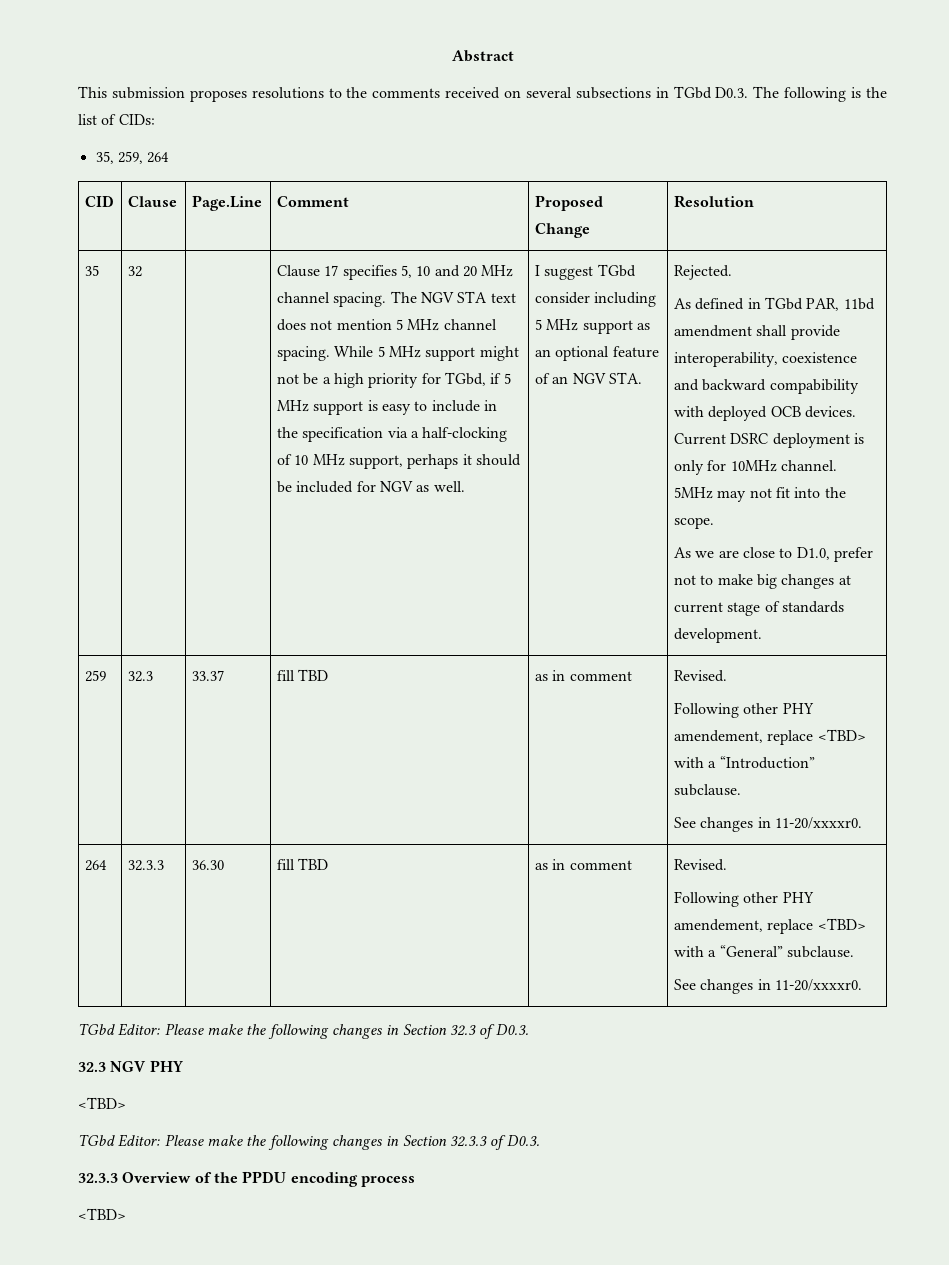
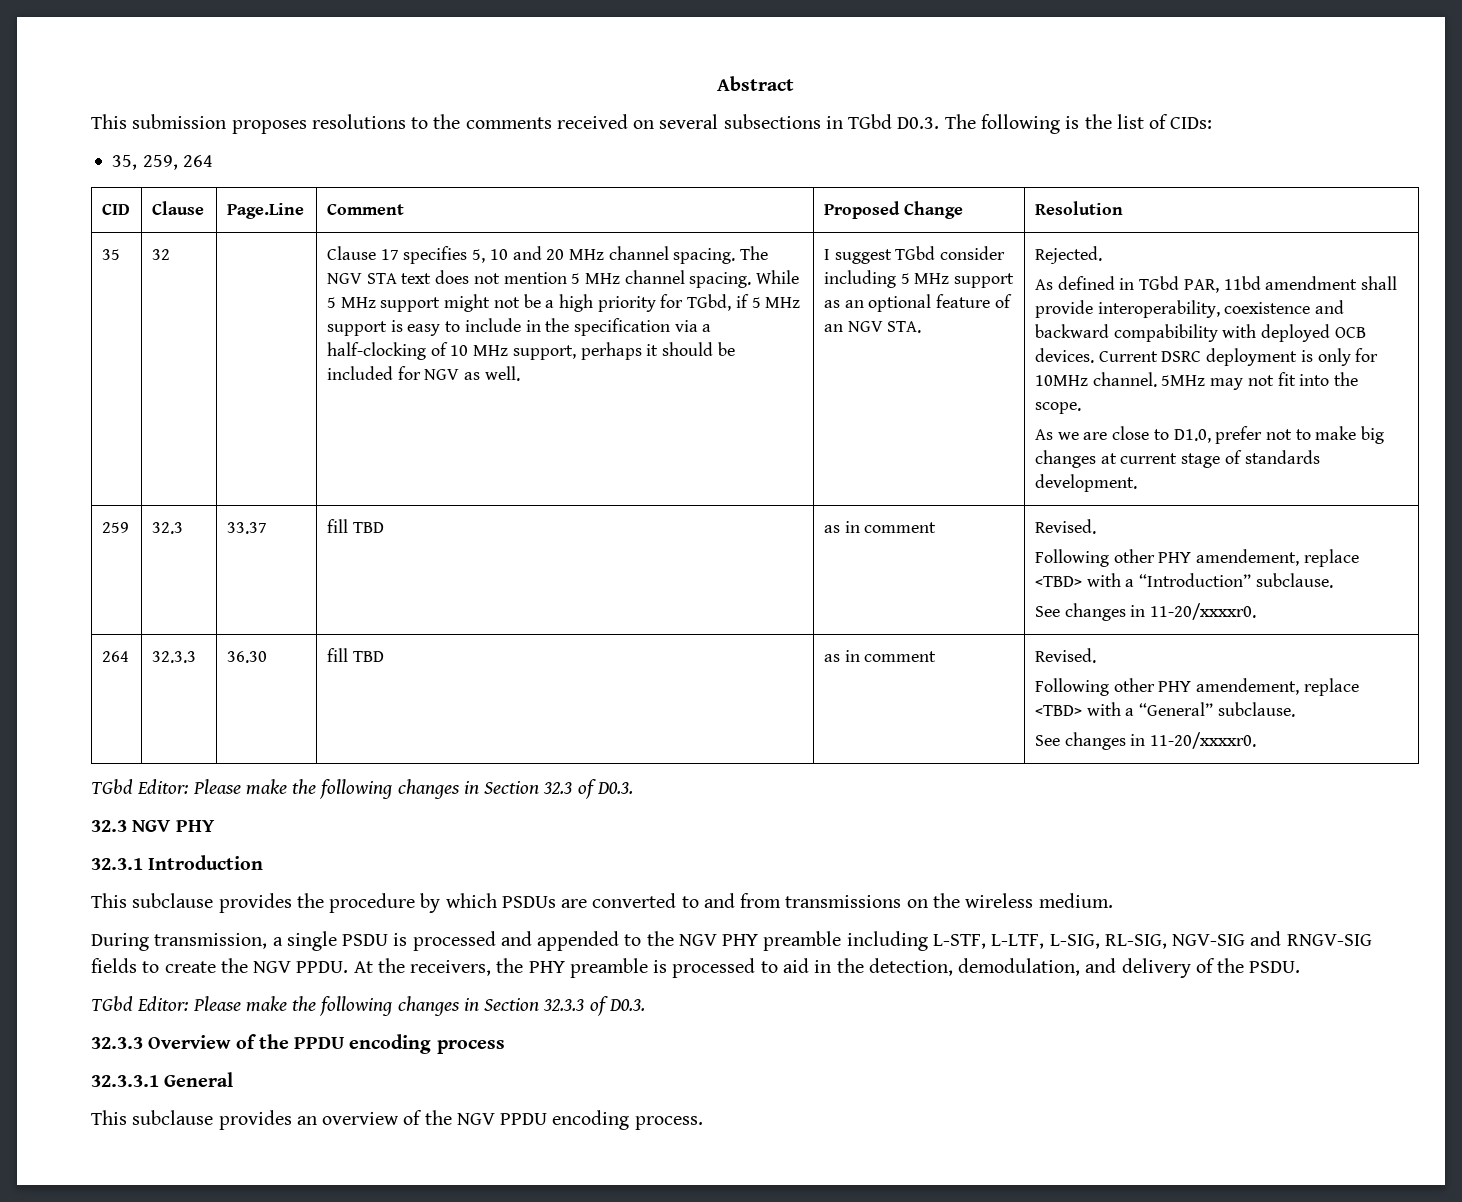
[78,1097,126,1109] <TBD> -> [91,855,264,870] [91,893,1113,913] [91,931,1372,951] [91,958,1301,978] 32.3.1 Introduction // This subclause provides the procedure by which PSDUs are converted to and from transmissions on the wireless medium. // During transmission, a single PSDU is processed and appended to the NGV PHY preamble including L-STF, L-LTF, L-SIG, RL-SIG, NGV-SIG and RNGV-SIG fields to create the NGV PPDU. At the receivers, the PHY preamble is processed to aid in the detection, demodulation, and delivery of the PSDU.
[78,1208,126,1220] <TBD> -> [91,1072,234,1087] [91,1110,703,1130] 32.3.3.1 General // This subclause provides an overview of the NGV PPDU encoding process.

